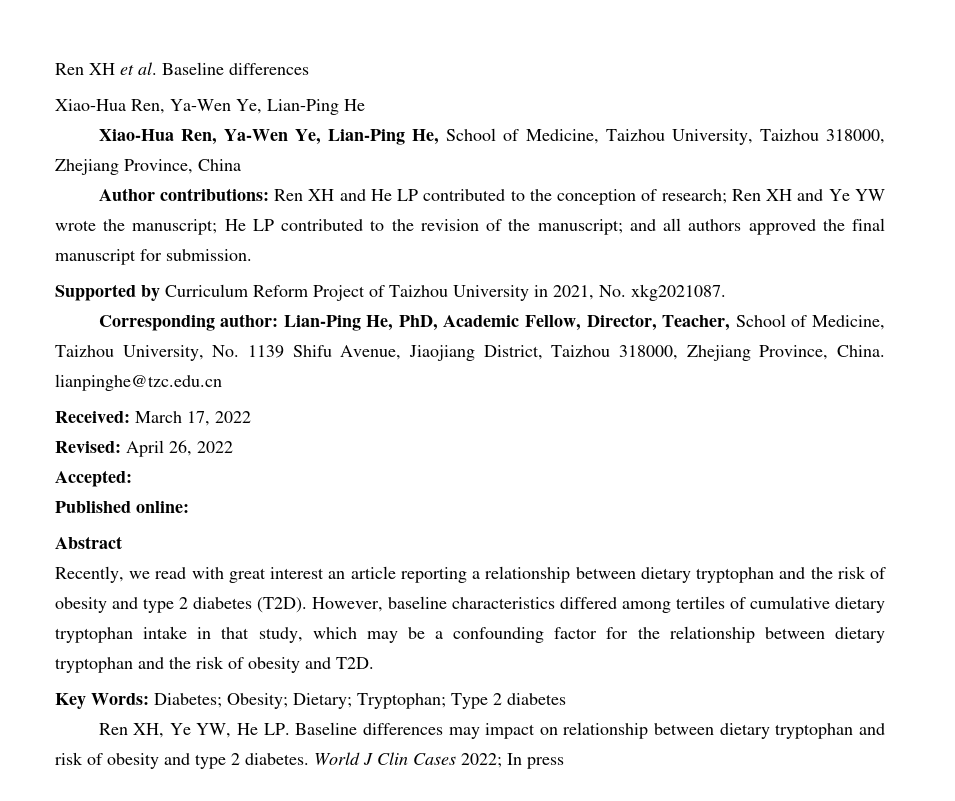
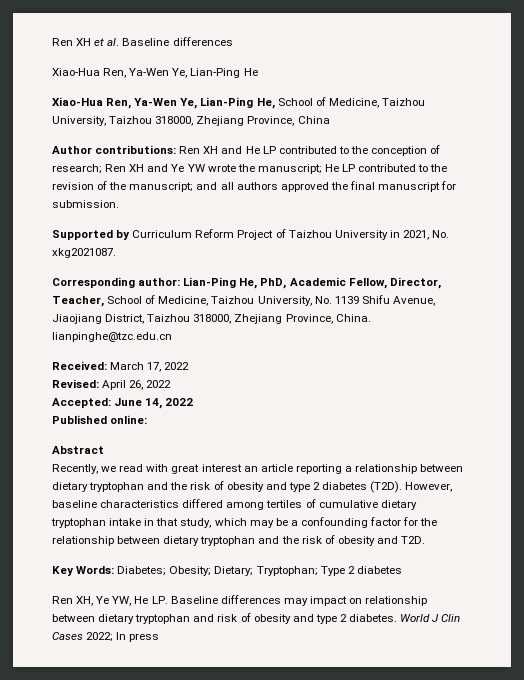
(132, 478) none -> [114,398,194,409] June 14, 2022

